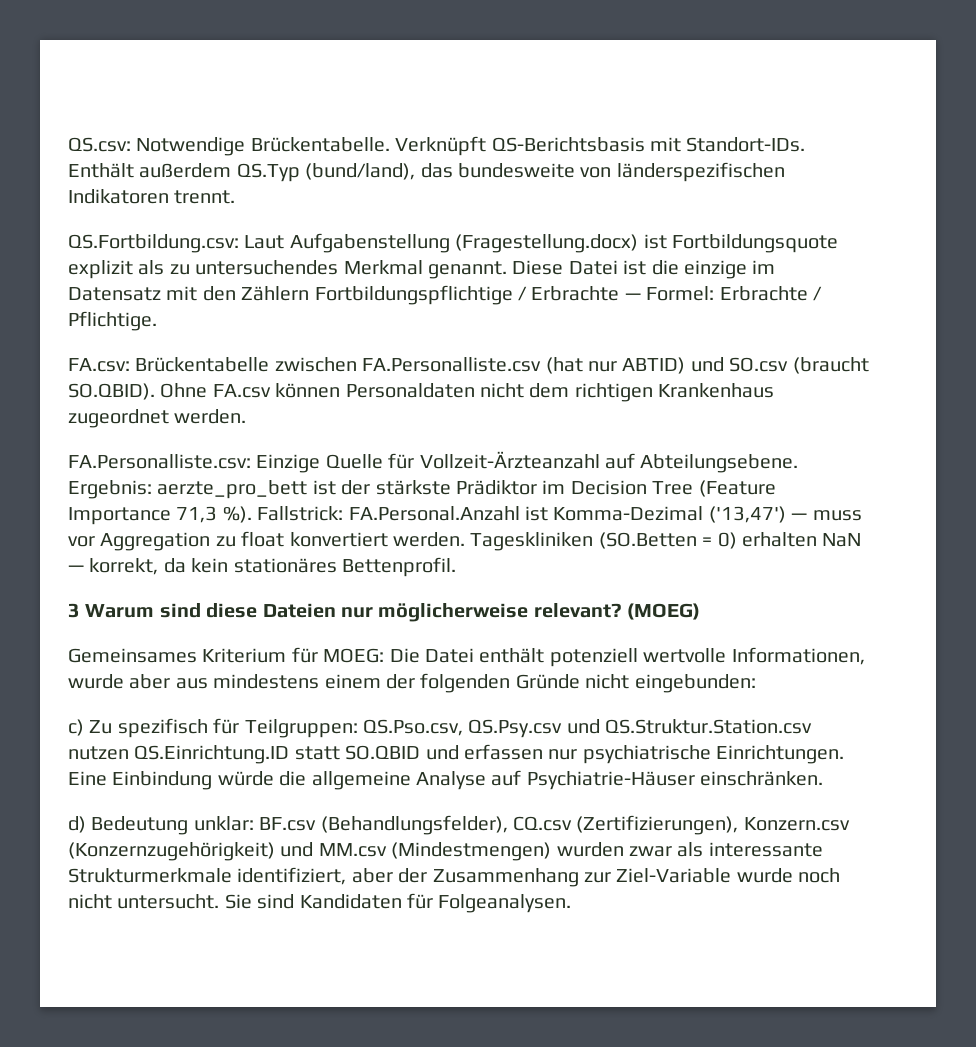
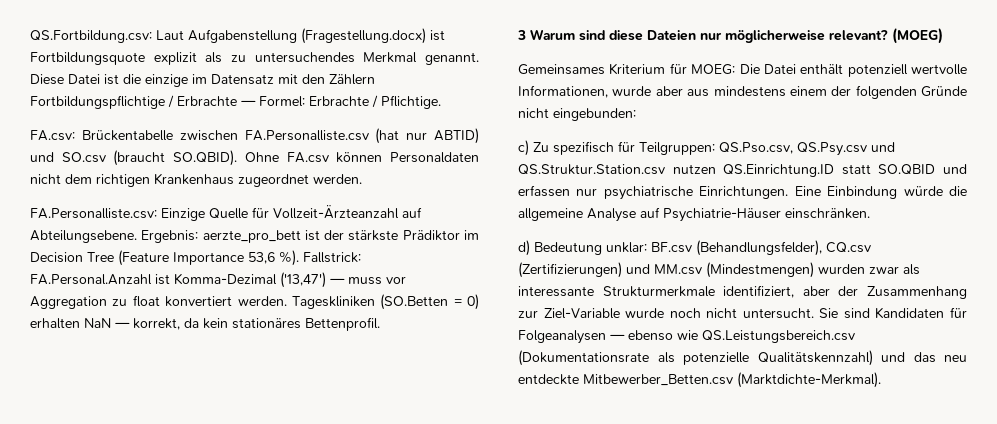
[68,136,806,156] [68,162,785,182] [68,189,236,204] QS.csv: Notwendige Brückentabelle. Verknüpft QS-Berichtsbasis mit Standort-IDs. Enthält außerdem QS.Typ (bund/land), das bundesweite von länderspezifischen Indikatoren trennt. // -> (30, 36) none
[176,506,218,523] 71,3 -> [248,252,275,264] 53,6
[576,815,850,835] [68,842,275,861] (Zertifizierungen), Konzern.csv (Konzernzugehörigkeit) -> [518,262,622,278] (Zertifizierungen)
[438,894,572,913] Folgeanalysen. -> [518,330,855,344] [518,350,967,366] [518,372,881,388] Folgeanalysen — ebenso wie QS.Leistungsbereich.csv (Dokumentationsrate als potenzielle Qualitätskennzahl) und das neu entdeckte Mitbewerber_Betten.csv (Marktdichte-Merkmal).

